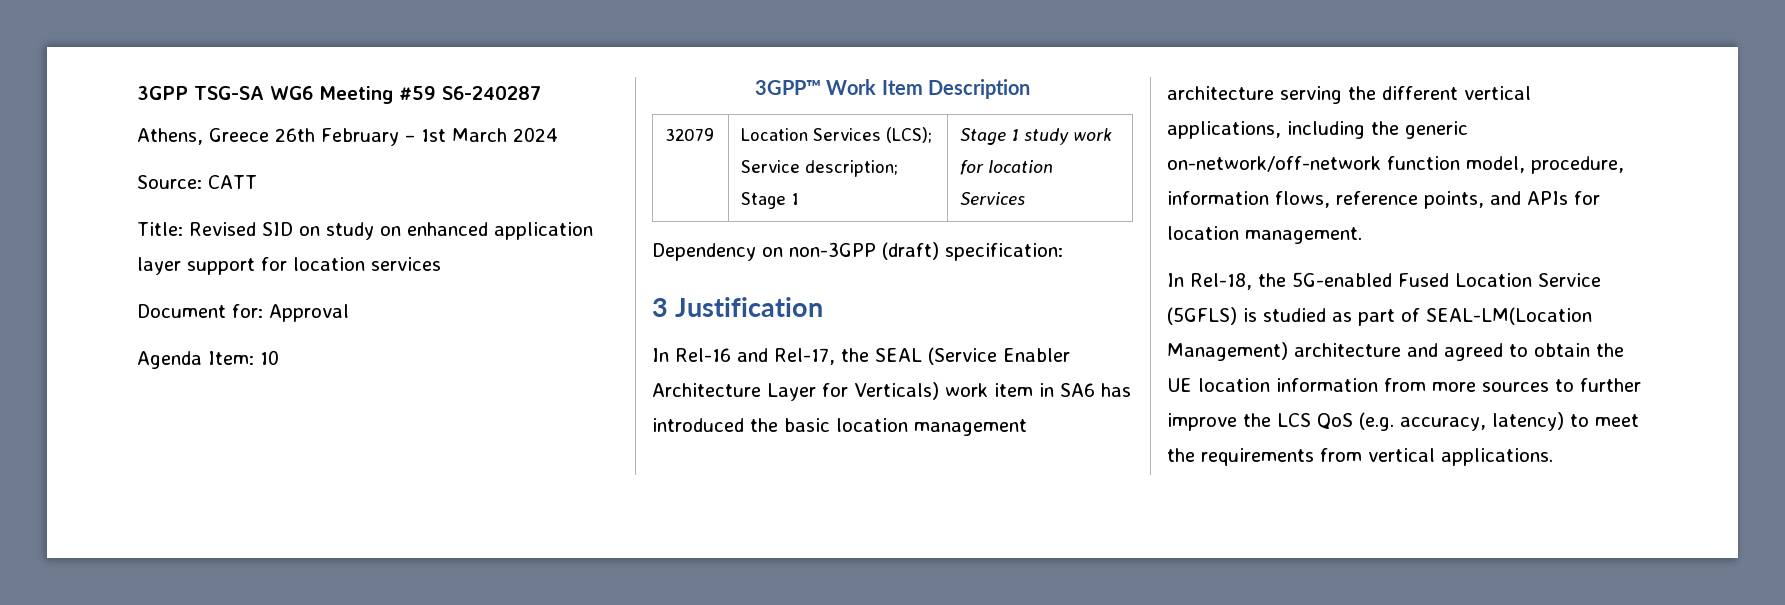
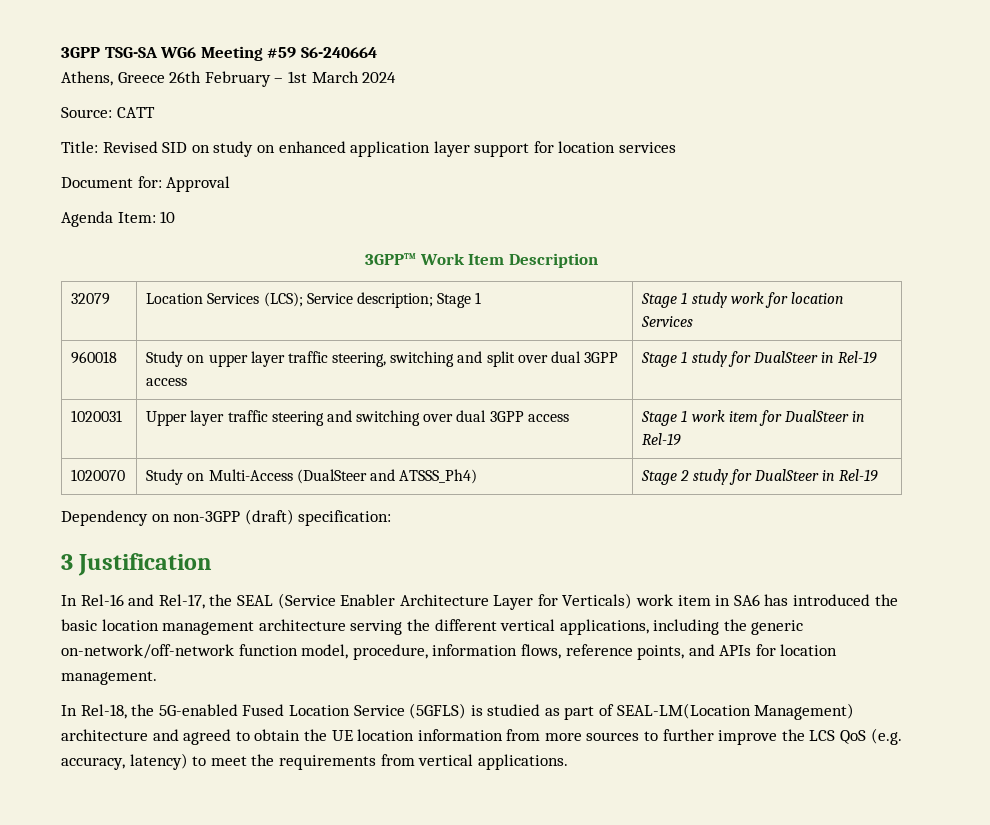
[442,86,541,100] S6-240287 -> [300,47,377,58] S6-240664
(1026, 198) none -> [71,351,118,364] [146,351,619,367] [146,378,188,386] [641,351,878,367] [71,410,123,422] [146,410,569,426] [641,410,866,426] [642,433,682,446] [71,469,126,481] [146,469,478,485] [641,469,879,485] // 960018 | Study on upper layer traffic steering, switching and split over dual 3GPP access | Stage 1 study for DualSteer in Rel-19 // 1020031 | Upper layer traffic steering and switching over dual 3GPP access | Stage 1 work item for DualSteer in Rel-19 // 1020070 | Study on Multi-Access (DualSteer and ATSSS_Ph4) | Stage 2 study for DualSteer in Rel-19

